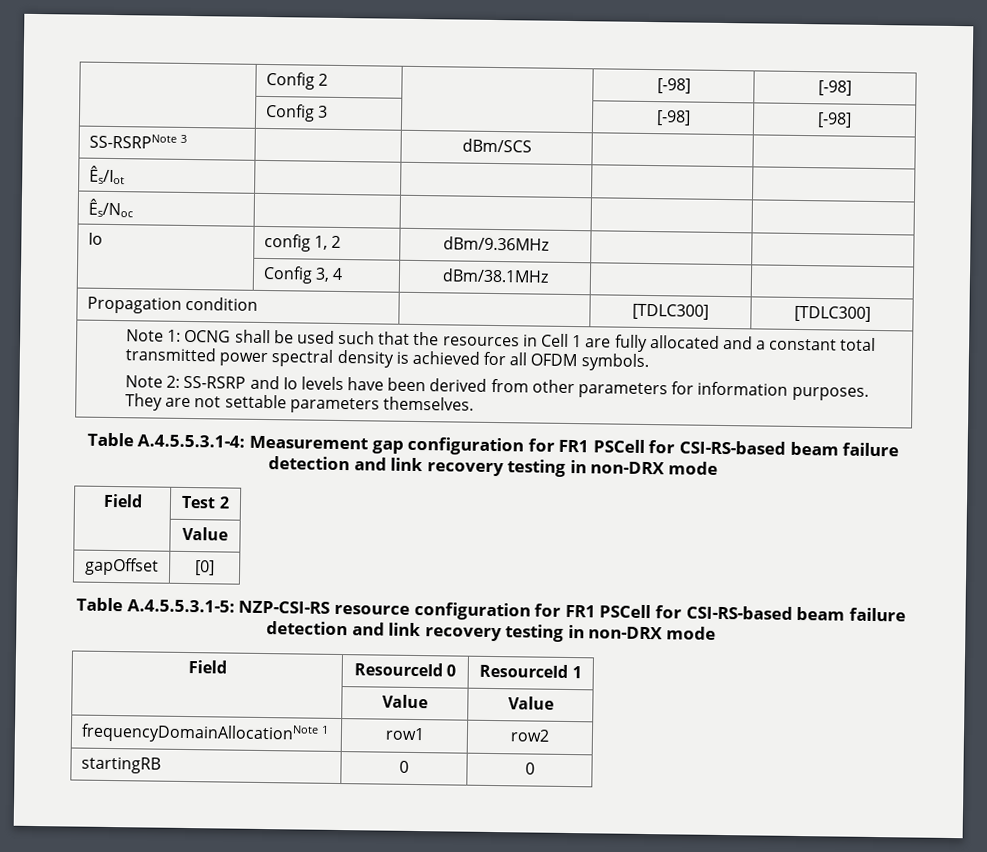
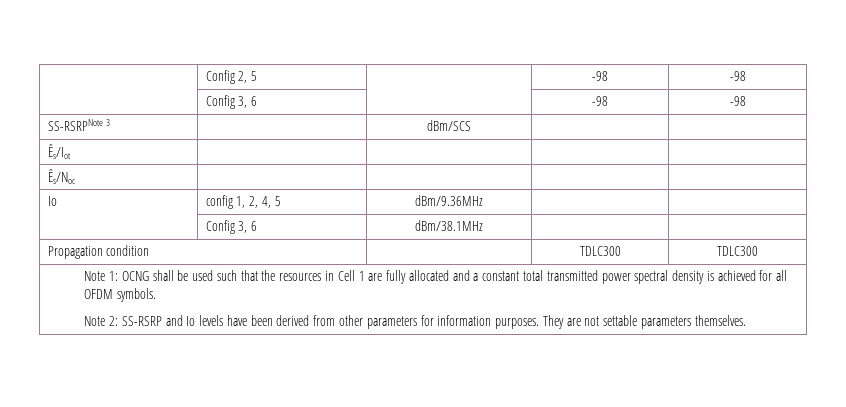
[266,71,329,90] [656,78,691,94] [818,80,852,96] [265,103,329,122] [655,110,691,126] [817,112,852,128] | Config 2 | | [-98] | [-98] // | Config 3 | | [-98] | [-98] -> [205,70,258,84] [592,71,608,81] [729,71,746,81] [205,95,258,109] [592,96,608,106] [729,96,746,106] | Config 2, 5 | | -98 | -98 // | Config 3, 6 | | -98 | -98
[331,235,342,248] 2 -> [249,196,281,208] 2, 4, 5
[332,267,344,281] 4 -> [251,221,258,231] 6
[632,303,709,320] [793,305,871,322] [TDLC300] | [TDLC300] -> [579,246,621,256] [717,246,758,256] TDLC300 | TDLC300
[86,432,900,457] [267,456,719,477] [102,493,143,508] [181,495,230,509] [182,526,228,541] [85,557,159,576] [195,560,215,576] [76,597,906,622] [265,621,717,642] [187,660,227,674] [353,662,457,677] [479,663,582,679] [381,694,428,709] [507,696,554,710] [81,722,330,744] [384,727,425,741] [509,729,550,742] [81,756,162,774] [398,760,409,773] [524,762,535,775] // Table A.4.5.5.3.1-4: Measurement gap configuration for FR1 PSCell for CSI-RS-based beam failure detection and link recovery testing in non-DRX mode // Field | Test 2 // | Value // gapOffset | [0] // Table A.4.5.5.3.1-5: NZP-CSI-RS resource configuration for FR1 PSCell for CSI-RS-based beam failure detection and link recovery testing in non-DRX mode // Field | ResourceId 0 | ResourceId 1 // | Value | Value // frequencyDomainAllocationNote 1 | row1 | row2 // startingRB | 0 | 0 -> (746, 320) none

